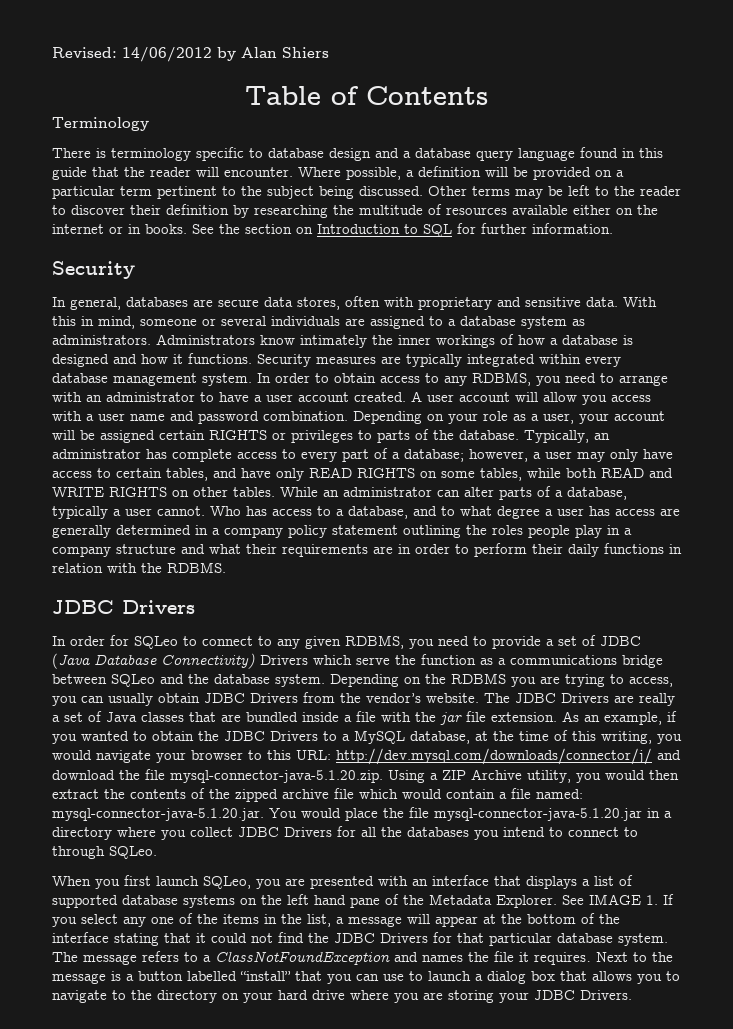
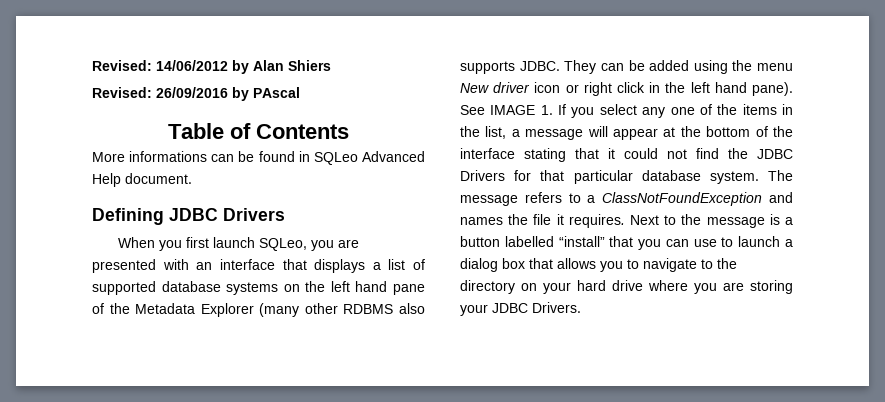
(329, 52) none -> [92,87,300,101] // Revised: 26/09/2016 by PAscal
[52,117,149,131] [52,147,663,161] [52,166,624,180] [52,185,681,199] [52,204,658,218] [52,223,613,237] [52,261,135,279] [52,296,657,310] [52,316,585,329] [52,334,633,348] [52,353,621,367] [52,372,668,386] [52,391,651,405] [52,411,665,424] [52,429,610,443] [52,448,673,462] [52,467,673,481] [52,486,627,500] [52,506,680,519] [52,525,632,538] [52,543,682,557] [52,562,226,573] [52,600,195,614] [52,635,641,649] [52,653,663,669] [52,673,673,687] [52,692,675,706] [52,711,677,725] [52,730,682,744] [52,748,681,765] [52,769,679,783] [52,788,583,802] [52,807,672,821] [52,826,638,840] [52,846,157,859] Terminology // There is terminology specific to database design and a database query language found in this guide that the reader will encounter. Where possible, a definition will be provided on a particular term pertinent to the subject being discussed. Other terms may be left to the reader to discover their definition by researching the multitude of resources available either on the internet or in books. See the section on Introduction to SQL for further information. // Security // In general, databases are secure data stores, often with proprietary and sensitive data. With this in mind, someone or several individuals are assigned to a database system as administrators. Administrators know intimately the inner workings of how a database is designed and how it functions. Security measures are typically integrated within every database management system. In order to obtain access to any RDBMS, you need to arrange with an administrator to have a user account created. A user account will allow you access with a user name and password combination. Depending on your role as a user, your account will be assigned certain RIGHTS or privileges to parts of the database. Typically, an administrator has complete access to every part of a database; however, a user may only have access to certain tables, and have only READ RIGHTS on some tables, while both READ and WRITE RIGHTS on other tables. While an administrator can alter parts of a database, typically a user cannot. Who has access to a database, and to what degree a user has access are generally determined in a company policy statement outlining the roles people play in a company structure and what their requirements are in order to perform their daily functions in relation with the RDBMS. // JDBC Drivers // In order for SQLeo to connect to any given RDBMS, you need to provide a set of JDBC (Java Database Connectivity) Drivers which serve the function as a communications bridge between SQLeo and the database system. Depending on the RDBMS you are trying to access, you can usually obtain JDBC Drivers from the vendor’s website. The JDBC Drivers are really a set of Java classes that are bundled inside a file with the jar file extension. As an example, if you wanted to obtain the JDBC Drivers to a MySQL database, at the time of this writing, you would navigate your browser to this URL: http://dev.mysql.com/downloads/connector/j/ and download the file mysql-connector-java-5.1.20.zip. Using a ZIP Archive utility, you would then extract the contents of the zipped archive file which would contain a file named: mysql-connector-java-5.1.20.jar. You would place the file mysql-connector-java-5.1.20.jar in a directory where you collect JDBC Drivers for all the databases you intend to connect to through SQLeo. -> [92,151,425,165] [92,173,192,187] [92,208,285,225] More informations can be found in SQLeo Advanced Help document. // Defining JDBC Drivers
[496,895,557,908] Explorer. -> [200,303,425,317] [460,60,793,74] [460,82,793,96] Explorer (many other RDBMS also supports JDBC. They can be added using the menu New driver icon or right click in the left hand pane).

